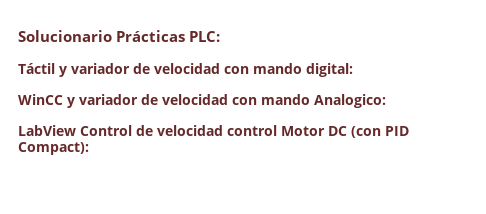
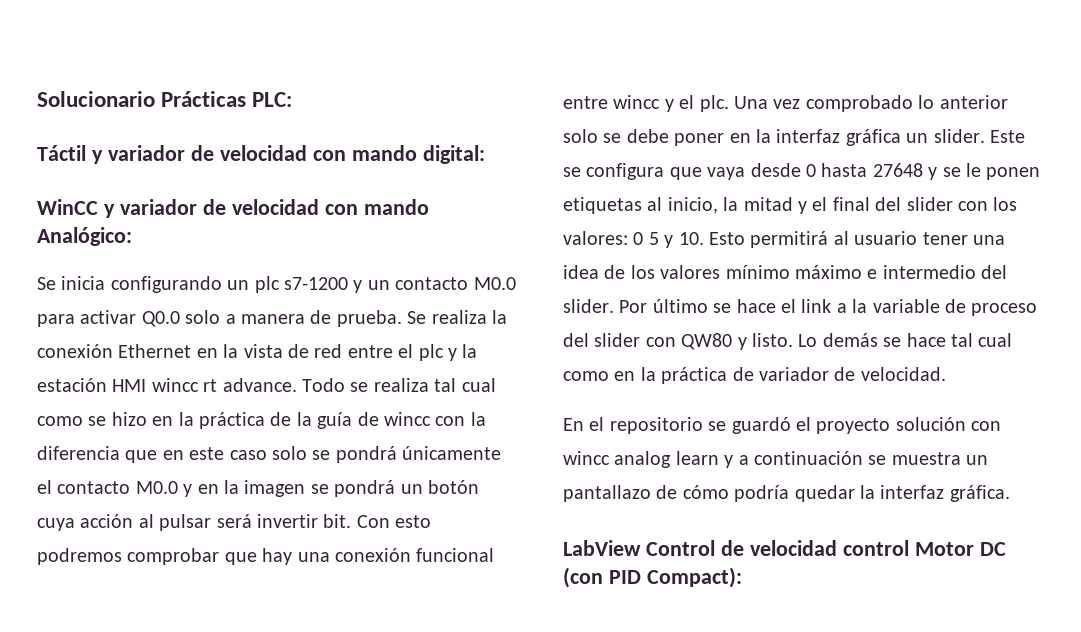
[314,94,386,108] Analogico: -> [37,227,132,246] [37,276,516,293] [37,310,507,327] [37,344,478,361] [37,378,496,392] [37,412,486,429] [37,446,502,463] [37,480,479,497] [37,514,432,531] [37,548,495,565] [563,95,1008,112] [563,129,1025,146] [563,163,1041,180] [563,197,1018,214] [563,231,1005,248] [563,265,1008,279] [563,299,1038,316] [563,333,1013,350] [563,367,946,384] [563,417,1002,434] [563,451,989,468] [563,485,1010,502] Analógico: // Se inicia configurando un plc s7-1200 y un contacto M0.0 para activar Q0.0 solo a manera de prueba. Se realiza la conexión Ethernet en la vista de red entre el plc y la estación HMI wincc rt advance. Todo se realiza tal cual como se hizo en la práctica de la guía de wincc con la diferencia que en este caso solo se pondrá únicamente el contacto M0.0 y en la imagen se pondrá un botón cuya acción al pulsar será invertir bit. Con esto podremos comprobar que hay una conexión funcional entre wincc y el plc. Una vez comprobado lo anterior solo se debe poner en la interfaz gráfica un slider. Este se configura que vaya desde 0 hasta 27648 y se le ponen etiquetas al inicio, la mitad y el final del slider con los valores: 0 5 y 10. Esto permitirá al usuario tener una idea de los valores mínimo máximo e intermedio del slider. Por último se hace el link a la variable de proceso del slider con QW80 y listo. Lo demás se hace tal cual como en la práctica de variador de velocidad. // En el repositorio se guardó el proyecto solución con wincc analog learn y a continuación se muestra un pantallazo de cómo podría quedar la interfaz gráfica.

